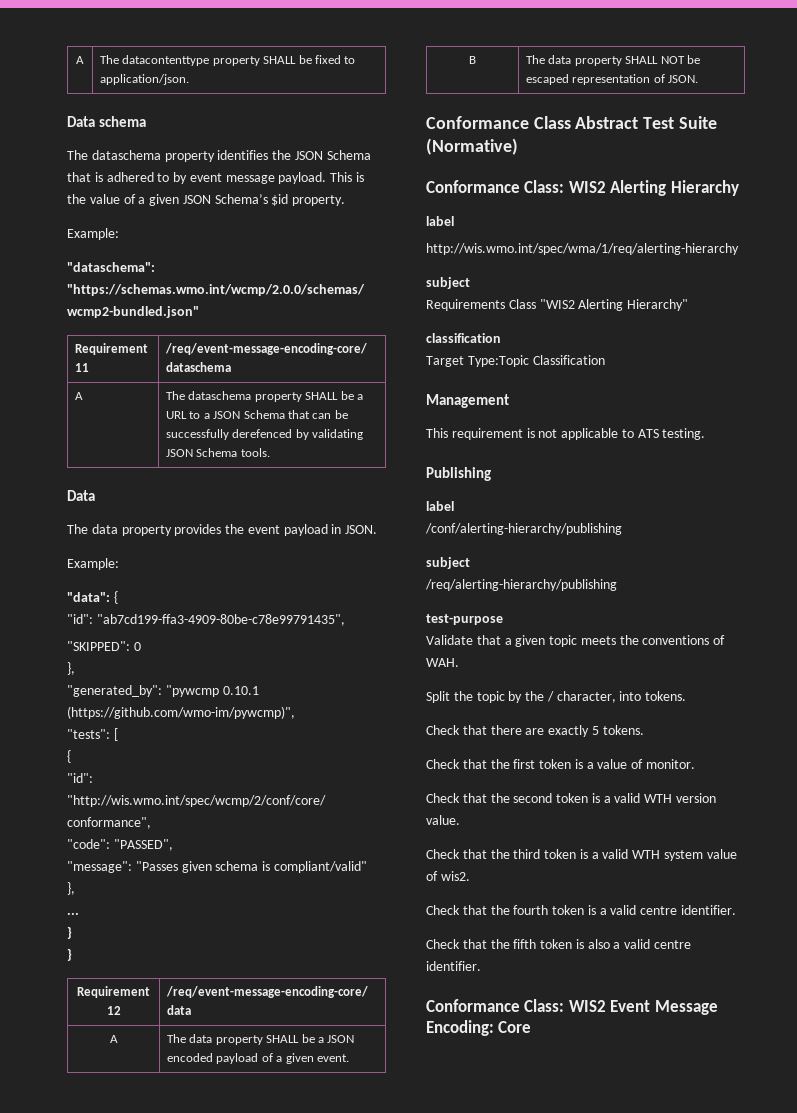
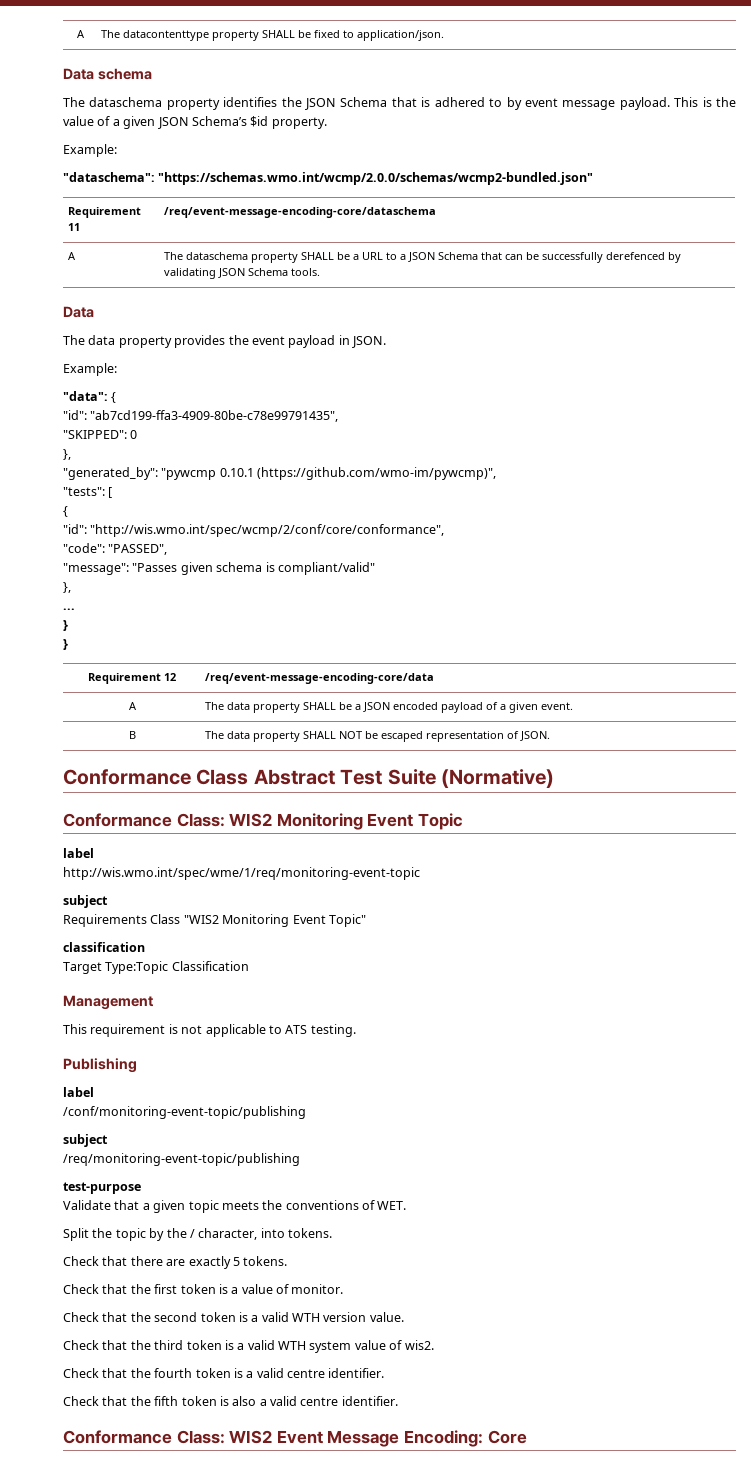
[610,180,739,196] [426,216,454,226] [426,243,739,255] Alerting Hierarchy // label // http://wis.wmo.int/spec/wma/1/req/alerting-hierarchy -> [276,813,463,830] [63,848,94,858] [63,867,420,880] Monitoring Event Topic // label // http://wis.wmo.int/spec/wme/1/req/monitoring-event-topic
[578,299,689,311] Alerting Hierarchy" -> [222,914,366,927] Monitoring Event Topic"
[425,523,622,535] [426,557,470,569] [425,579,617,591] /conf/alerting-hierarchy/publishing // subject // /req/alerting-hierarchy/publishing -> [63,1106,306,1119] [63,1134,108,1147] [63,1153,300,1166] /conf/monitoring-event-topic/publishing // subject // /req/monitoring-event-topic/publishing
[426,658,459,667] WAH. -> [377,1201,407,1210] WET.

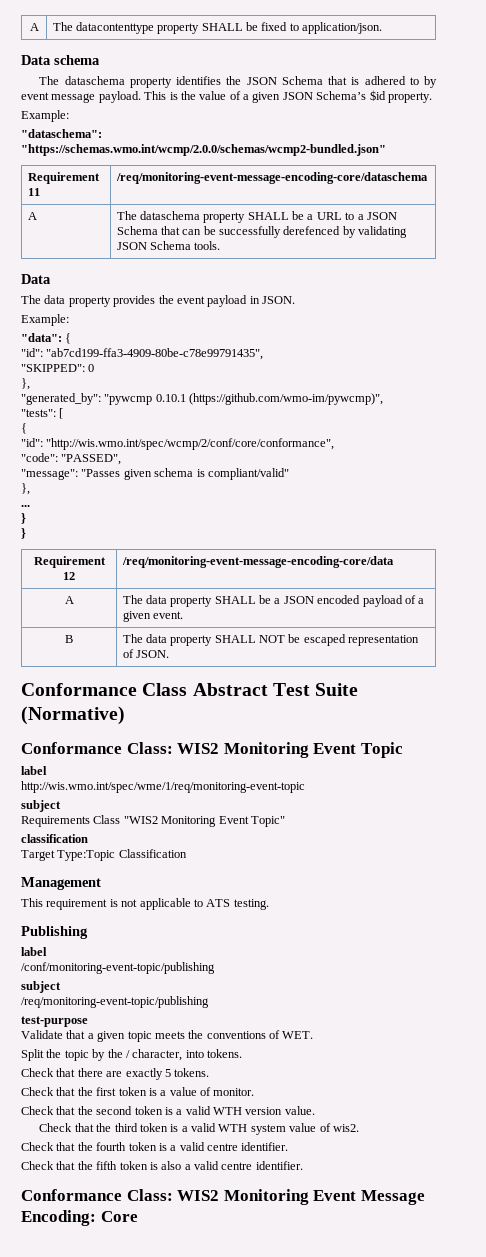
[164,207,437,218] /req/event-message-encoding-core/dataschema -> [115,172,428,184] /req/monitoring-event-message-encoding-core/dataschema
[205,673,435,684] /req/event-message-encoding-core/data -> [121,556,394,568] /req/monitoring-event-message-encoding-core/data
(273, 1437) none -> [223,1189,309,1205] Monitoring

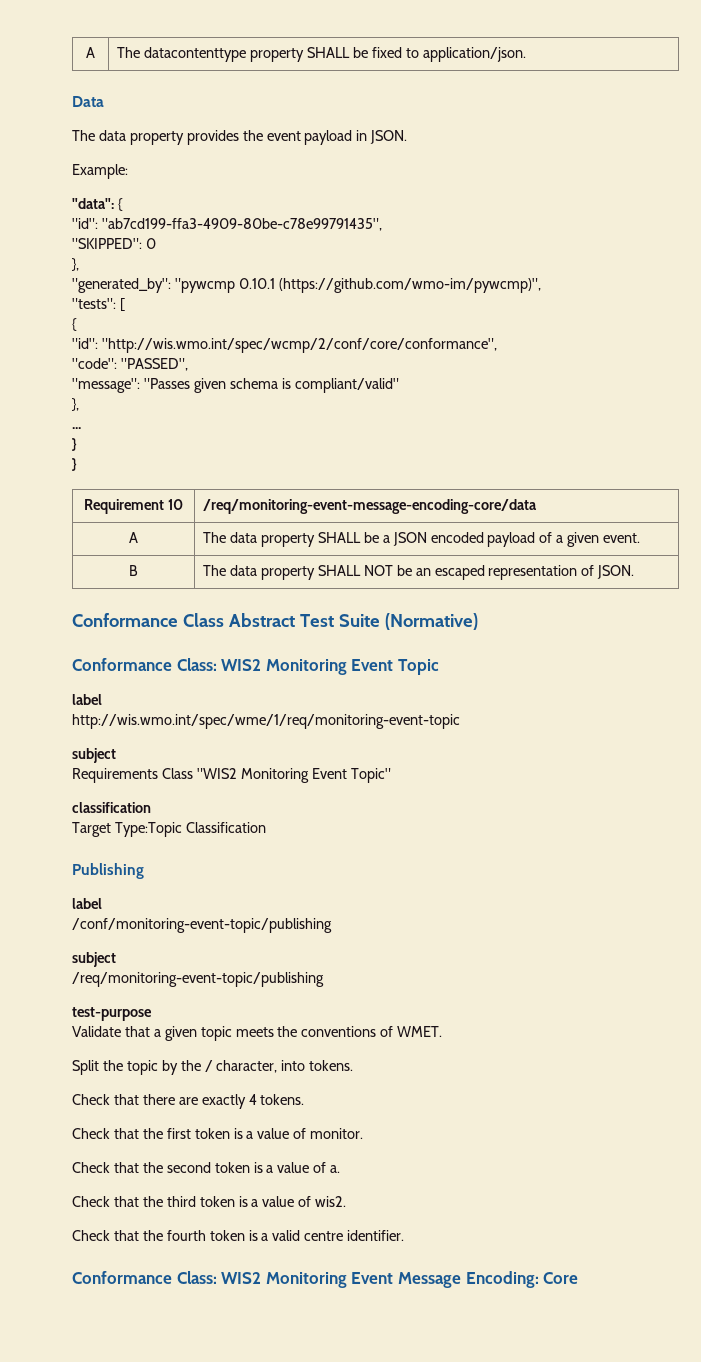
[21,55,100,65] [39,76,438,88] [21,90,432,103] [21,110,69,122] [21,129,102,138] [21,144,386,156] [27,172,100,184] [27,188,40,196] [115,172,428,184] [27,212,37,220] [116,211,397,223] [116,226,408,238] [116,241,221,250] // Data schema // The dataschema property identifies the JSON Schema that is adhered to by event message payload. This is the value of a given JSON Schema’s $id property. // Example: // "dataschema": "https://schemas.wmo.int/wcmp/2.0.0/schemas/wcmp2-bundled.json" // Requirement 11 | /req/monitoring-event-message-encoding-core/dataschema // A | The dataschema property SHALL be a URL to a JSON Schema that can be successfully derefenced by validating JSON Schema tools. -> (526, 54) none
[63,572,75,580] 12 -> [167,499,183,510] 10
(301, 638) none -> [415,568,431,576] an
[21,877,101,890] [21,898,269,910] // Management // This requirement is not applicable to ATS testing. -> (266, 827) none
[282,1031,314,1039] WET. -> [397,1026,443,1037] WMET.
[164,1069,171,1077] 5 -> [248,1094,257,1105] 4
[185,1106,315,1115] valid WTH version value. -> [277,1162,341,1173] value of a.
[191,1123,286,1135] valid WTH system -> (259, 1203) none
[21,1161,303,1170] // Check that the fifth token is also a valid centre identifier. -> (405, 1235) none

